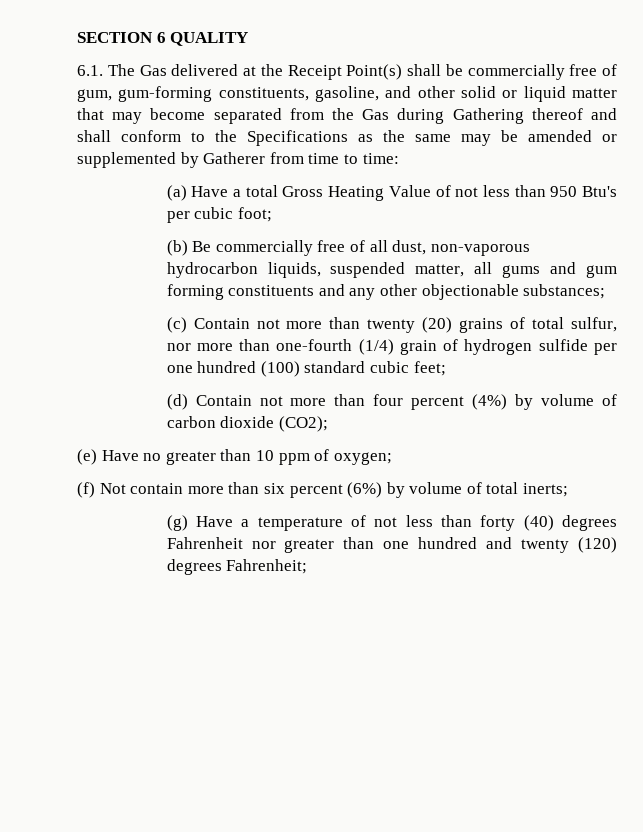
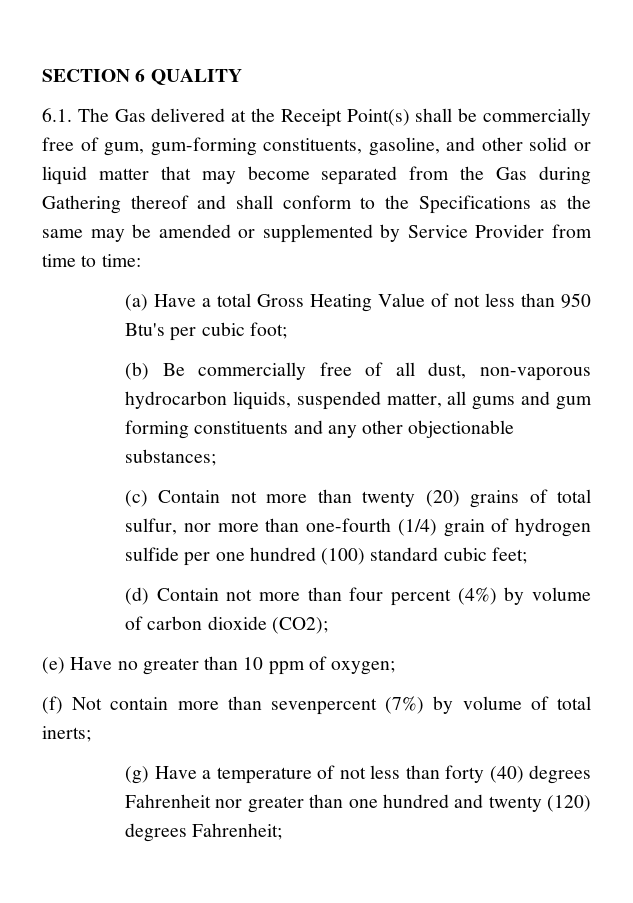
[203,152,266,164] Gatherer -> [407,224,545,238] Service Provider
[263,482,383,498] six percent (6%) -> [271,696,425,715] sevenpercent (7%)

